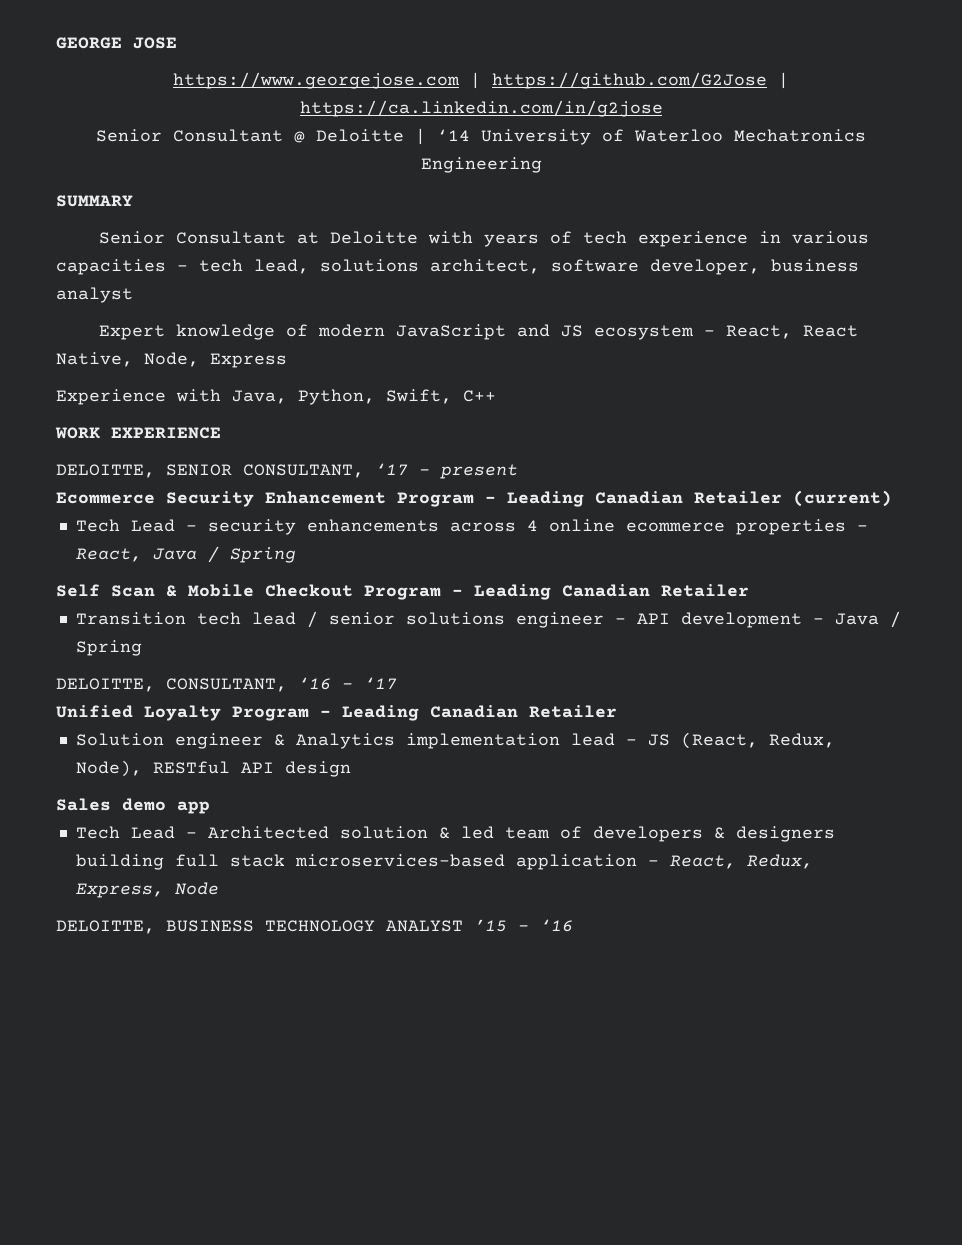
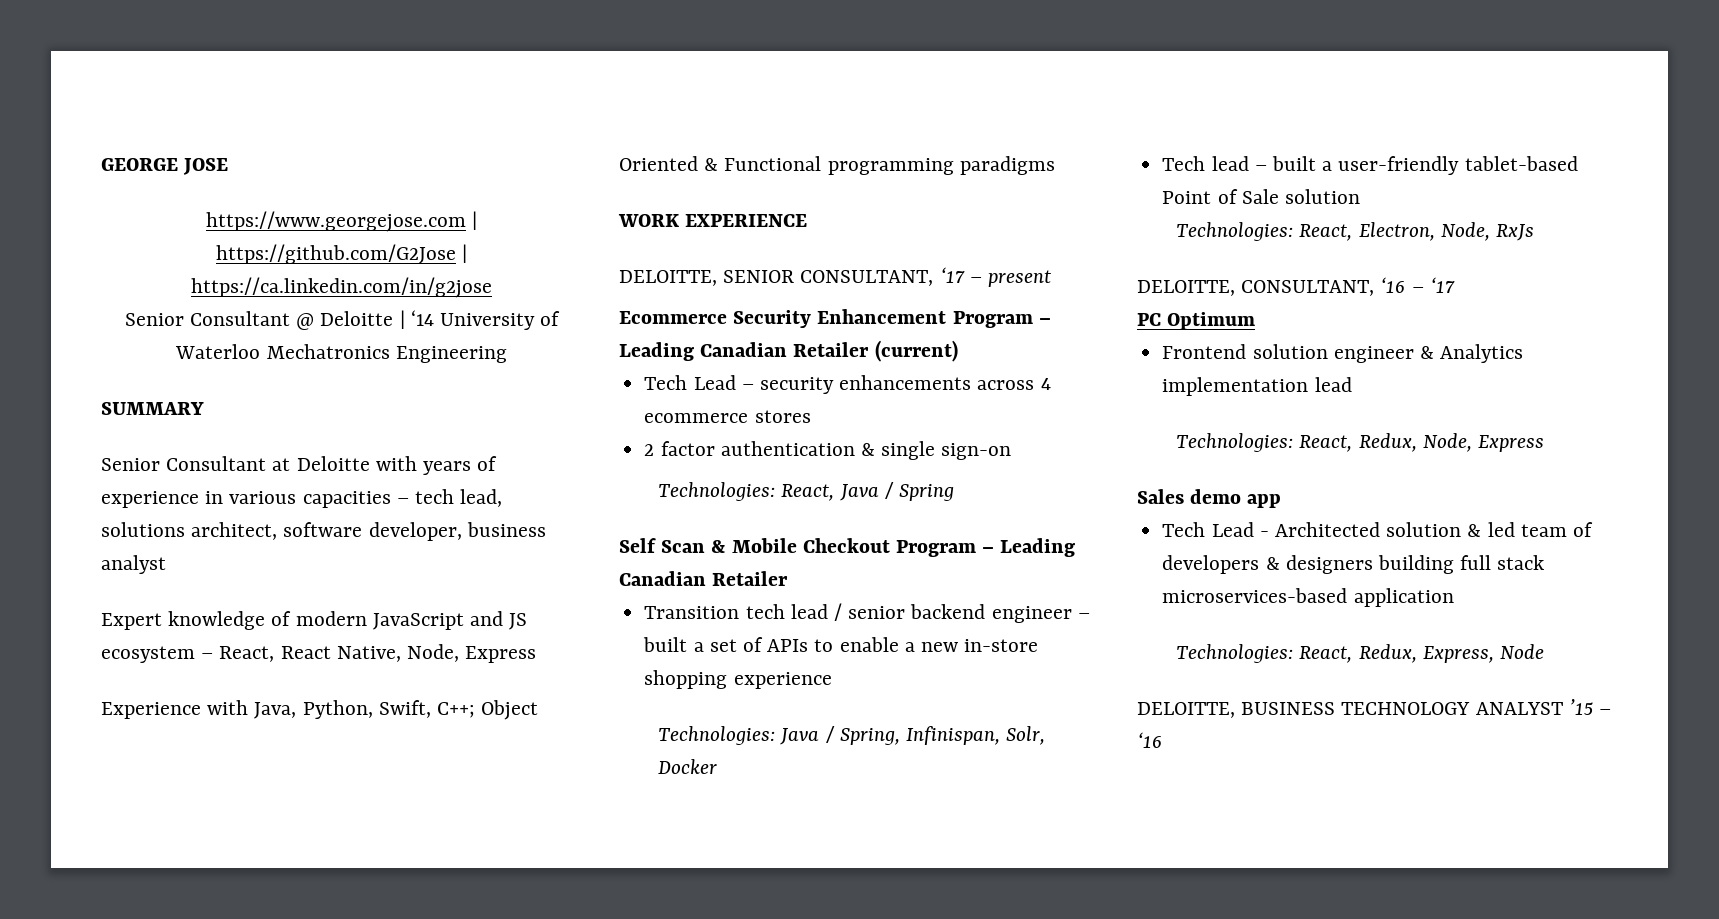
[583,231,628,244] tech -> (498, 463) none
[463,390,496,402] C++ -> [437,700,539,720] [619,156,1055,175] C++; Object Oriented & Functional programming paradigms
[548,519,868,535] online ecommerce properties – -> [644,410,811,423] [644,441,1012,460] [658,482,776,501] ecommerce stores // 2 factor authentication & single sign-on // Technologies:
[405,612,505,625] solutions -> [910,604,986,619] backend
[636,611,901,628] [75,640,142,656] API development – Java / Spring -> [643,637,1039,652] [644,670,832,689] [658,726,1046,745] [658,759,718,774] [1162,156,1578,175] [1162,189,1360,204] [1176,222,1535,241] built a set of APIs to enable a new in-store shopping experience // Technologies: Java / Spring, Infinispan, Solr, Docker // Tech lead – built a user-friendly tablet-based Point of Sale solution // Technologies: React, Electron, Node, RxJs
[56,705,617,721] [75,733,164,746] Unified Loyalty Program – Leading Canadian Retailer // Solution -> [1137,312,1256,330] [1162,344,1328,359] PC Optimum // Frontend solution
[625,732,835,749] [75,760,351,777] – JS (React, Redux, Node), RESTful API design -> [1176,433,1545,452] // Technologies: React, Redux, Node, Express
[647,860,659,866] – -> [1176,644,1294,663] // Technologies:

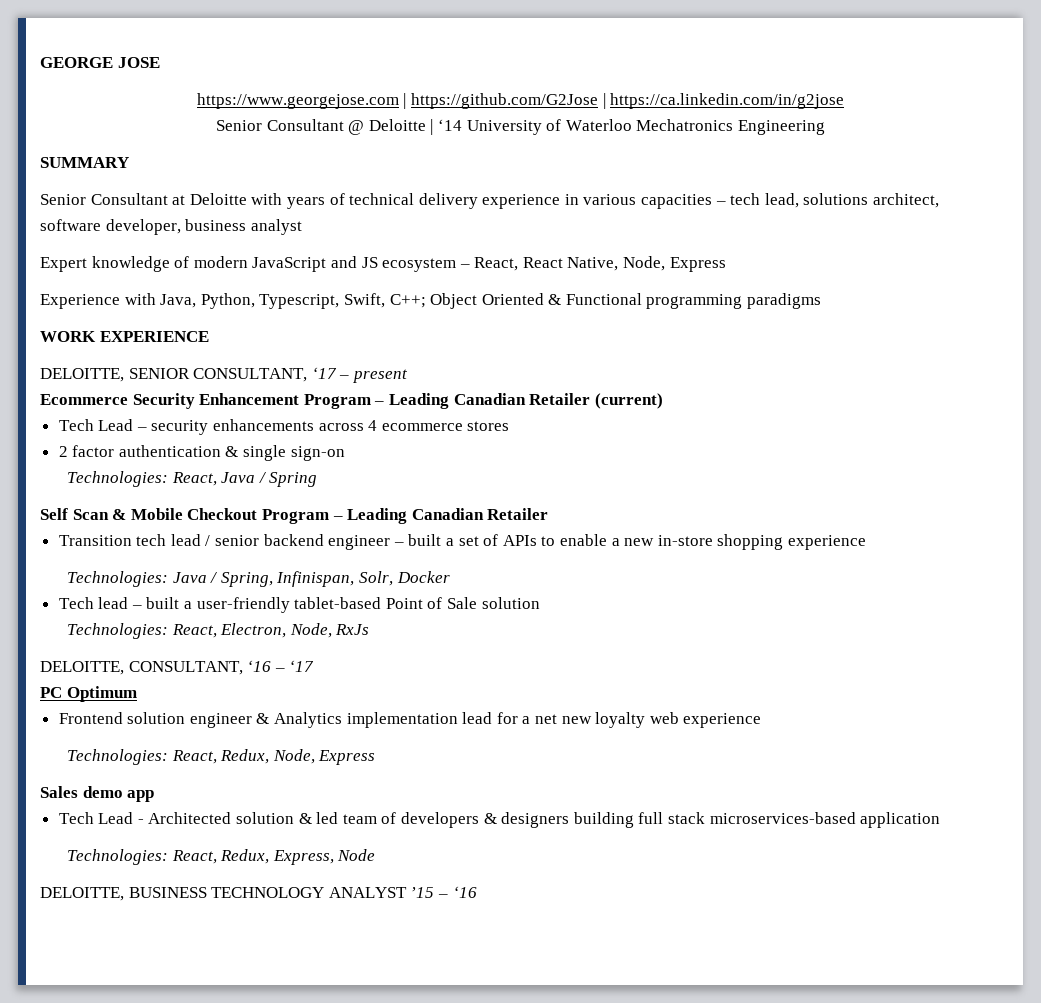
(498, 463) none -> [349,193,478,209] technical delivery
(373, 709) none -> [259,294,340,309] Typescript,
(1352, 384) none -> [496,712,762,728] for a net new loyalty web experience

